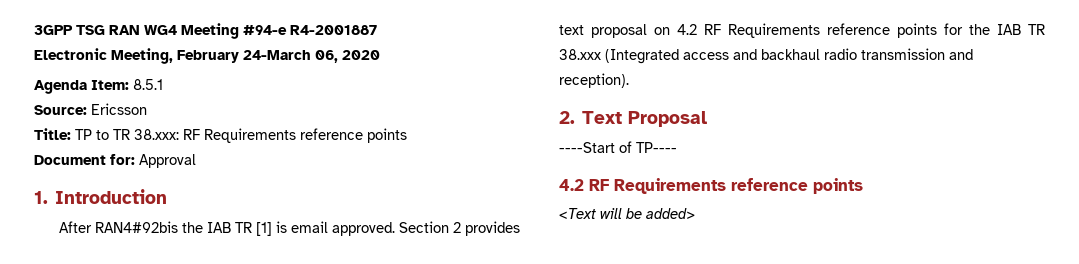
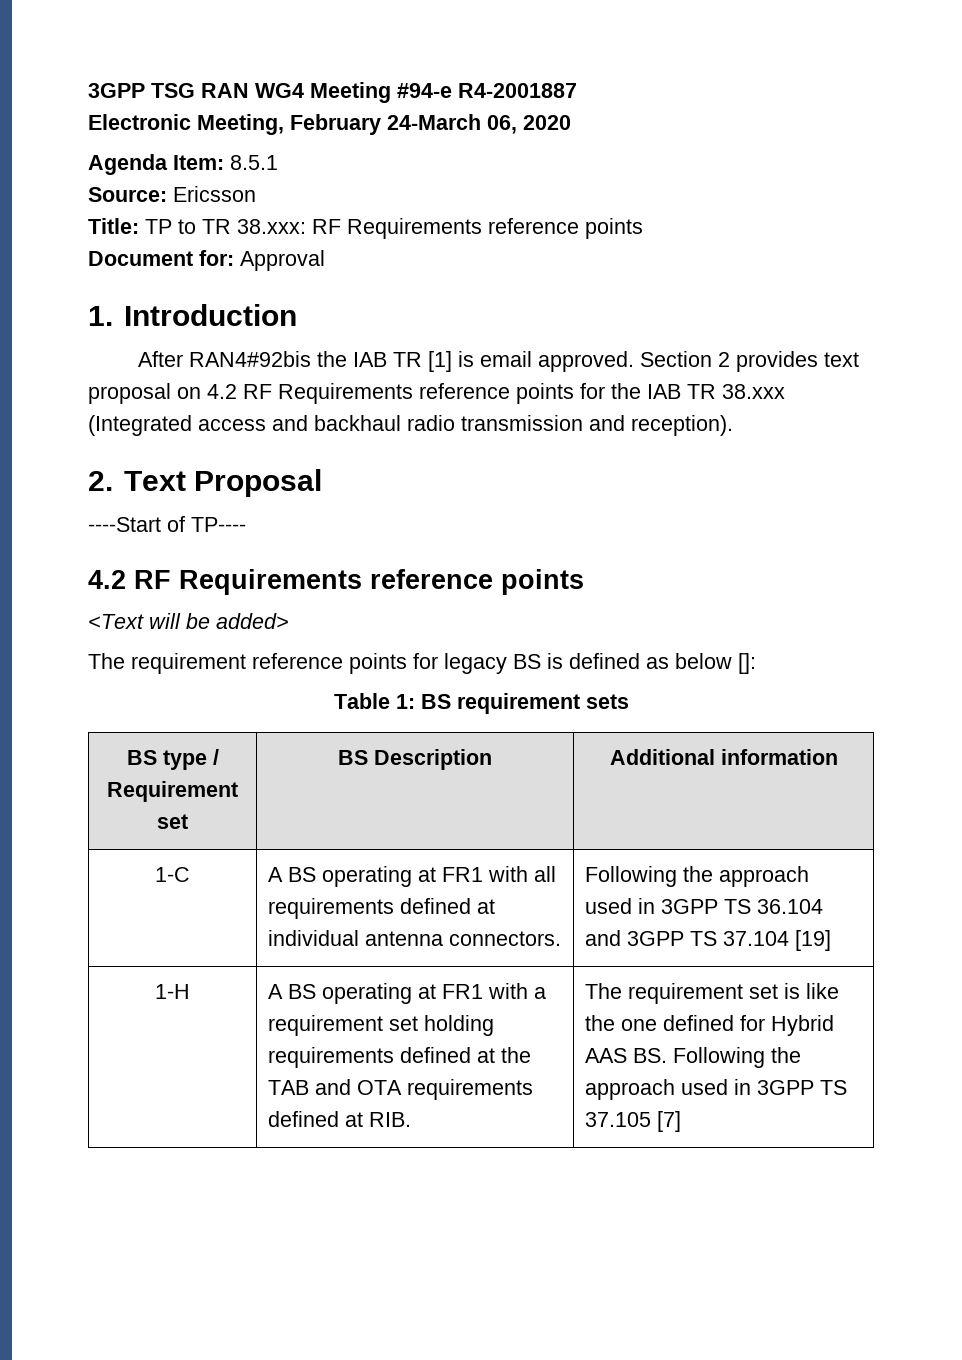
(695, 213) none -> [88,653,756,674] [333,693,629,714] [126,749,219,770] [107,781,238,802] [157,814,188,829] [338,749,492,770] [609,749,838,765] [155,867,190,882] [268,866,557,887] [268,898,496,919] [268,930,562,946] [585,866,810,887] [585,898,824,914] [585,930,832,951] [155,984,190,999] [268,983,547,1004] [268,1015,495,1036] [268,1047,532,1068] [268,1079,534,1100] [268,1111,412,1127] [585,983,840,1004] [585,1015,835,1036] [585,1047,802,1068] [585,1079,848,1100] [585,1111,682,1132] // The requirement reference points for legacy BS is defined as below []: // Table 1: BS requirement sets // BS type / Requirement set | BS Description | Additional information // 1-C | A BS operating at FR1 with all requirements defined at individual antenna connectors. | Following the approach used in 3GPP TS 36.104 and 3GPP TS 37.104 [19] // 1-H | A BS operating at FR1 with a requirement set holding requirements defined at the TAB and OTA requirements defined at RIB. | The requirement set is like the one defined for Hybrid AAS BS. Following the approach used in 3GPP TS 37.105 [7]

